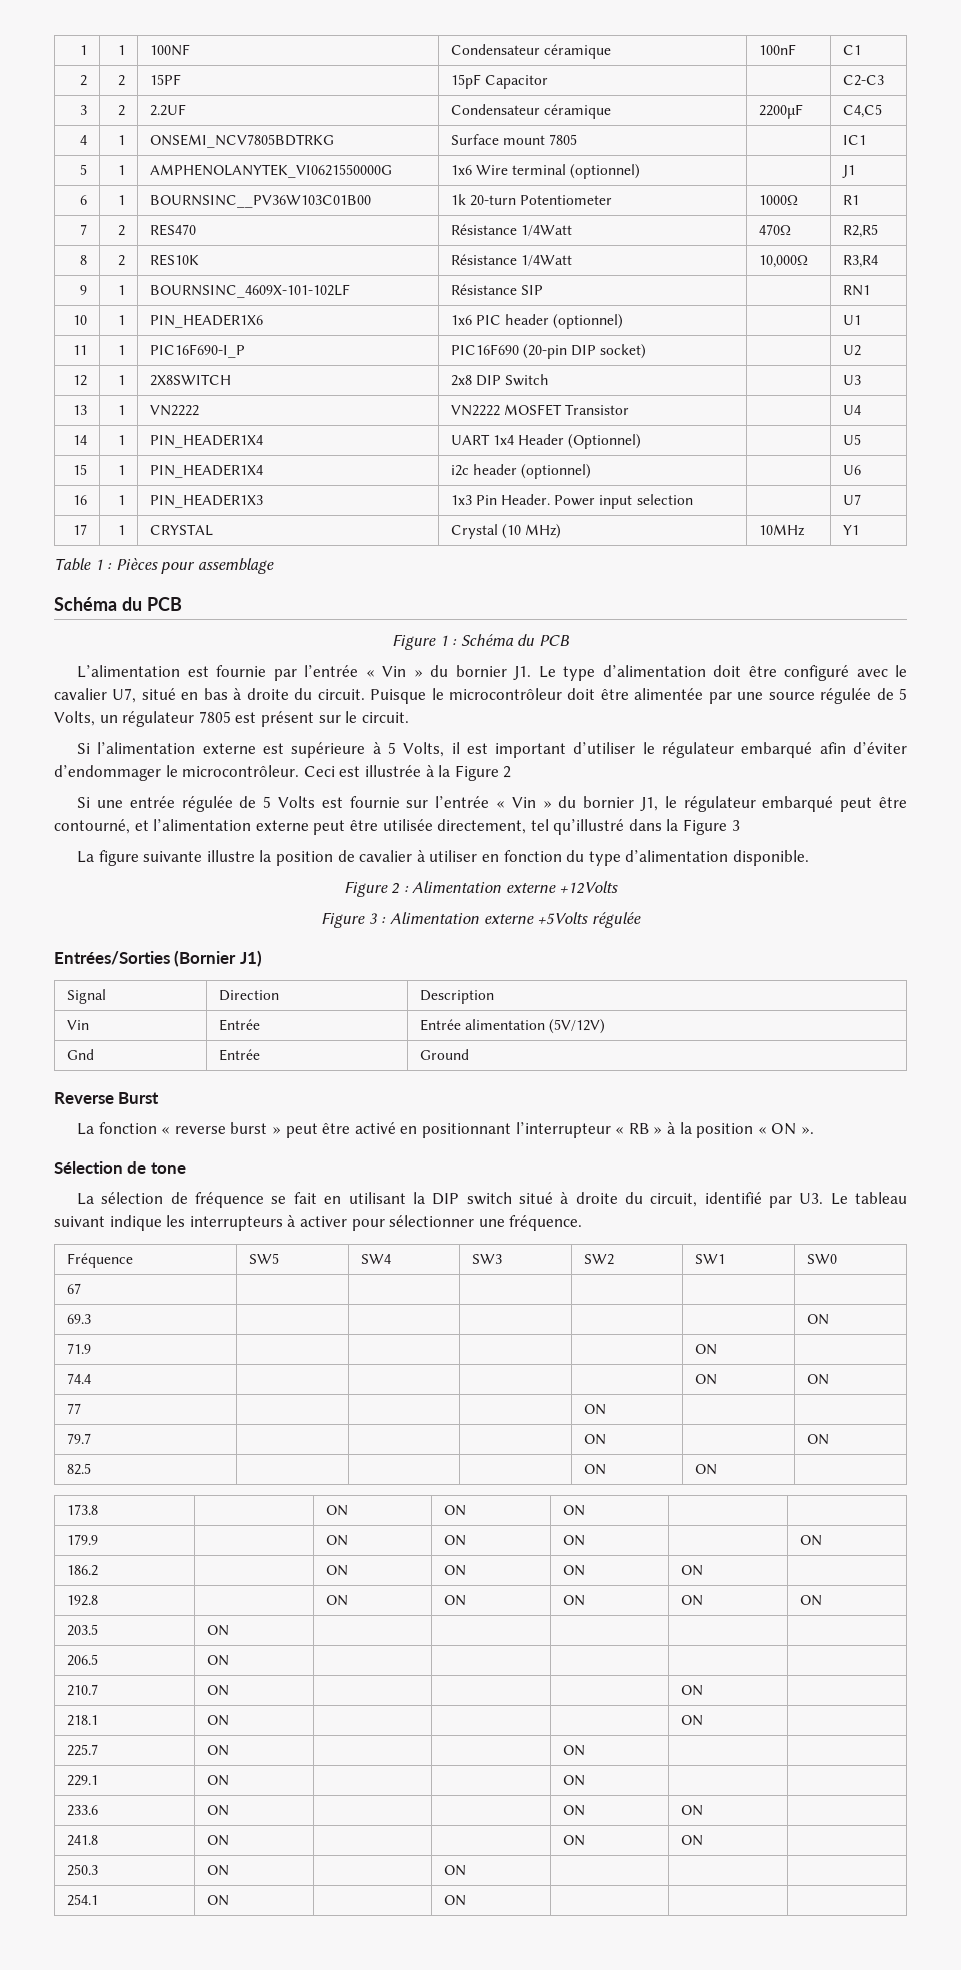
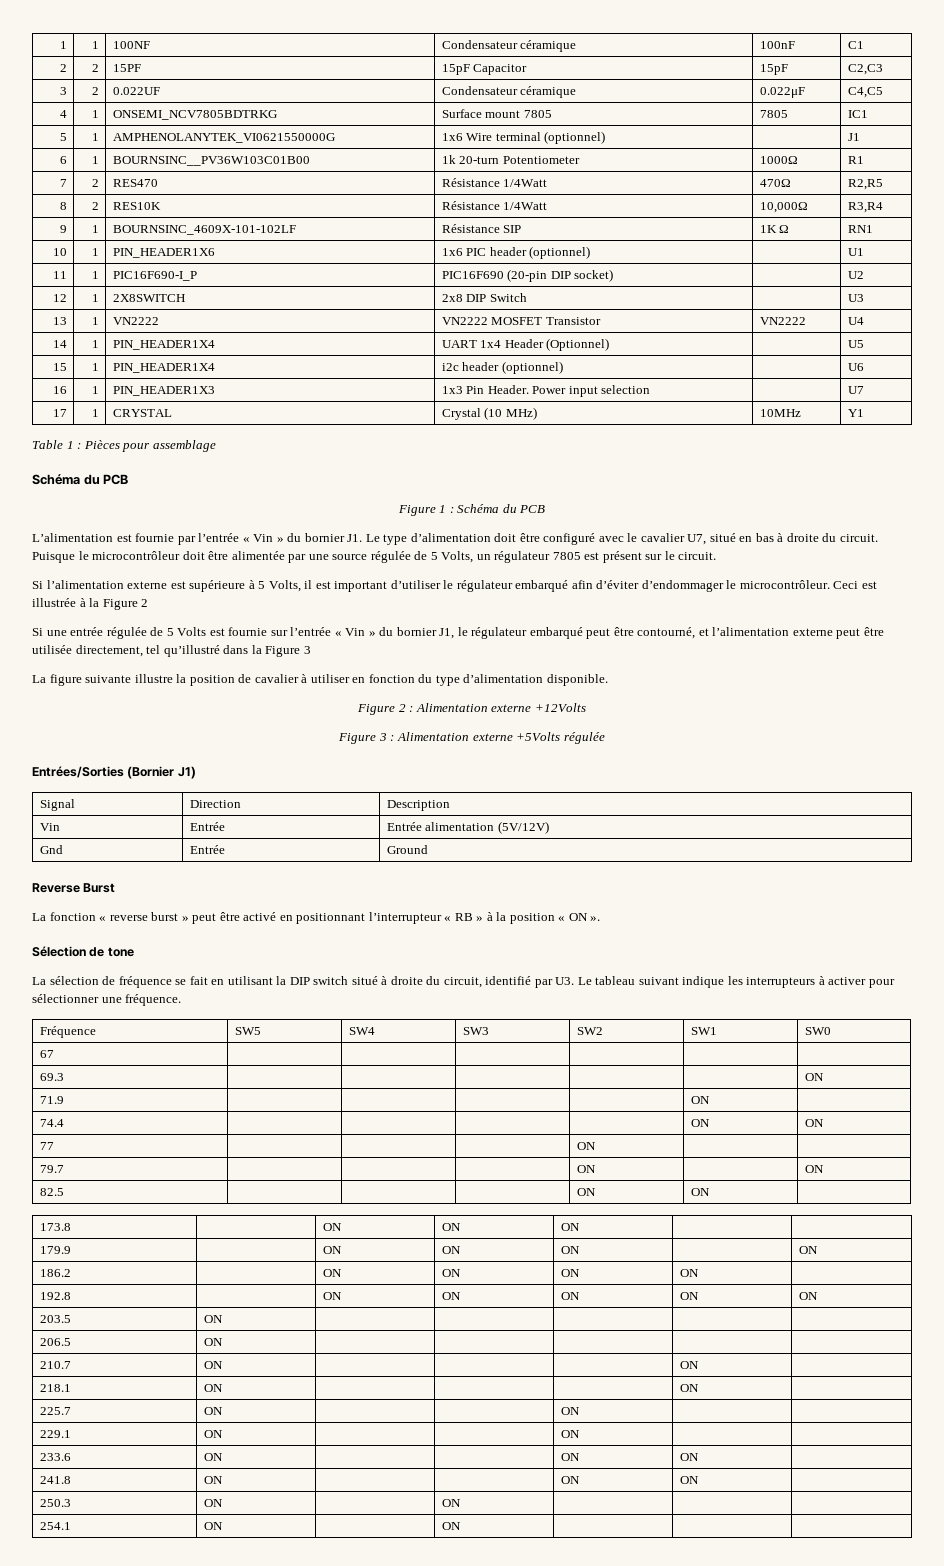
[842,75,884,86] | C2-C3 -> [759,64,788,75] [847,64,883,75] 15pF | C2,C3
[149,104,186,116] [450,104,611,119] [758,104,803,119] 2.2UF | Condensateur céramique | 2200μF -> [112,87,160,95] [441,86,577,98] [759,87,805,98] 0.022UF | Condensateur céramique | 0.022μF
(578, 139) none -> [759,110,788,118] 7805
(543, 290) none -> [759,225,790,233] 1K Ω
(630, 409) none -> [759,317,806,325] VN2222

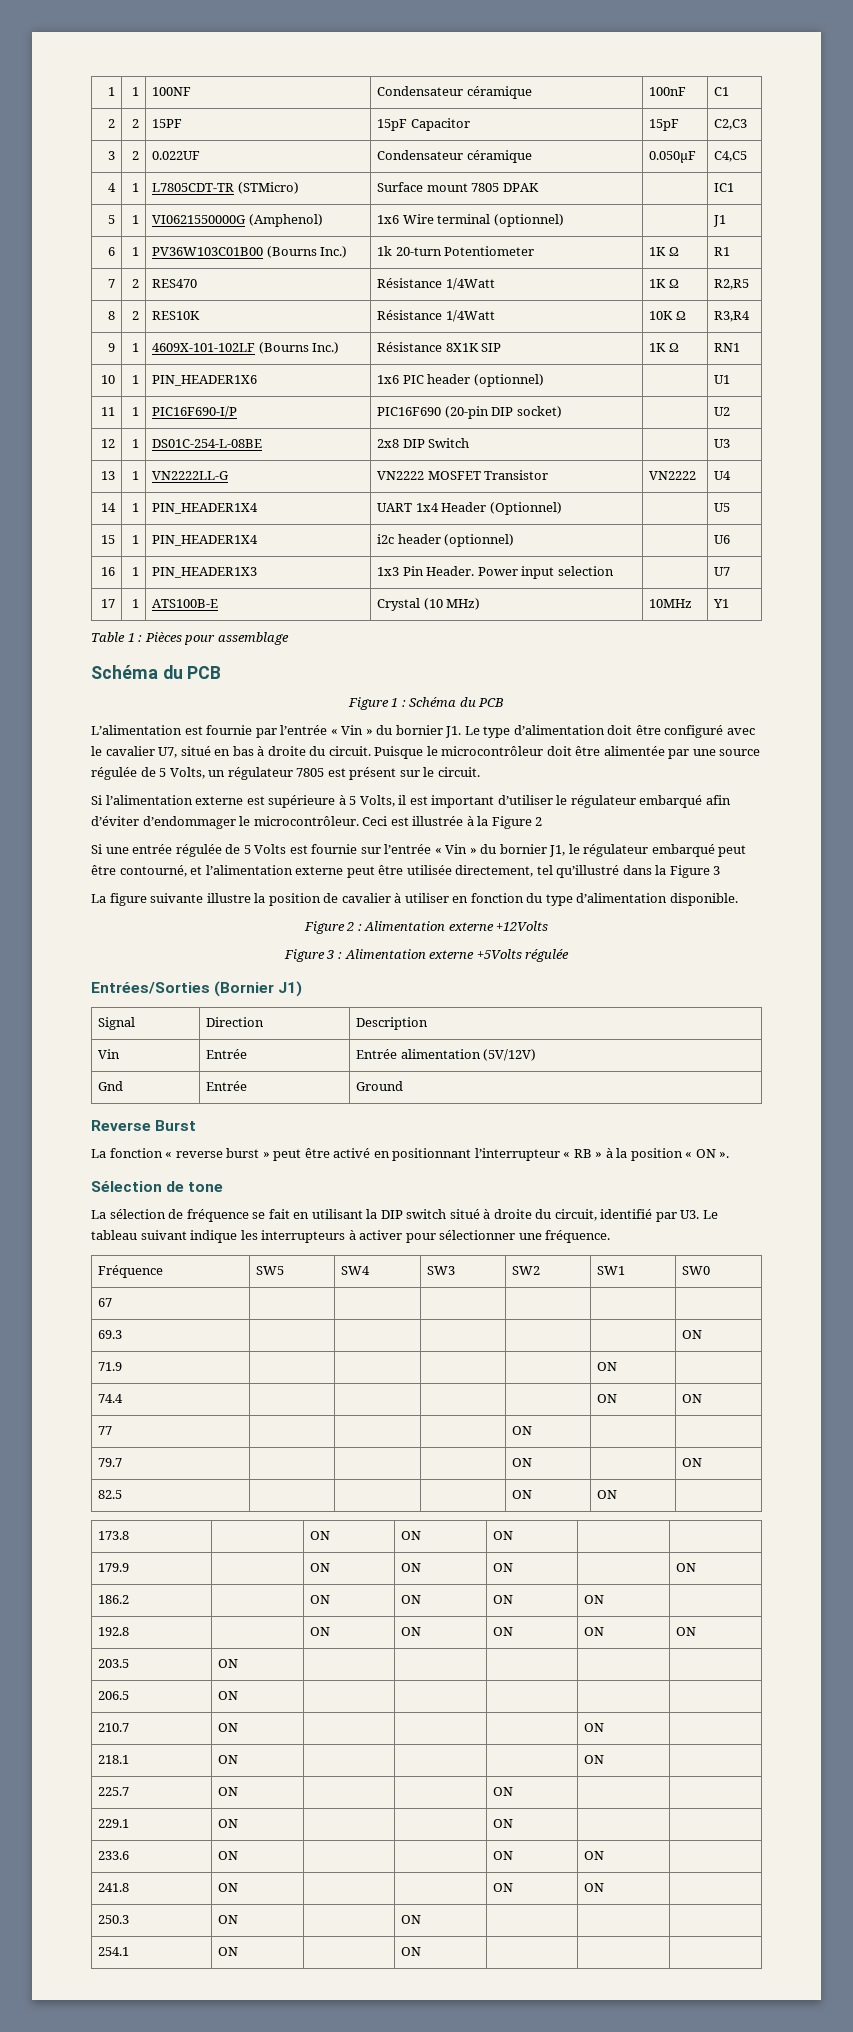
[759,87,805,98] 0.022μF -> [648,151,696,163] 0.050μF
[112,110,277,120] ONSEMI_NCV7805BDTRKG -> [151,182,299,194] L7805CDT-TR (STMicro)
[759,110,788,118] | 7805 -> [502,183,539,192] DPAK |
[112,133,335,143] AMPHENOLANYTEK_VI0621550000G -> [151,214,323,227] VI0621550000G (Amphenol)
[112,156,310,166] BOURNSINC__PV36W103C01B00 -> [151,246,348,258] PV36W103C01B00 (Bourns Inc.)
[759,156,798,164] 1000Ω -> [648,247,679,256] 1K Ω
[759,179,791,187] 470Ω -> [648,279,679,288] 1K Ω
[759,202,808,213] 10,000Ω -> [648,311,686,320] 10K Ω
[112,225,296,235] [441,224,500,233] BOURNSINC_4609X-101-102LF | Résistance -> [151,342,340,354] [376,342,479,352] 4609X-101-102LF (Bourns Inc.) | Résistance 8X1K
[112,271,197,281] PIC16F690-I_P -> [151,406,237,418] PIC16F690-I/P
[112,294,185,302] 2X8SWITCH -> [151,439,262,448] DS01C-254-L-08BE
[112,317,159,325] VN2222 -> [151,471,229,480] VN2222LL-G
[112,409,172,417] CRYSTAL -> [151,599,218,608] ATS100B-E

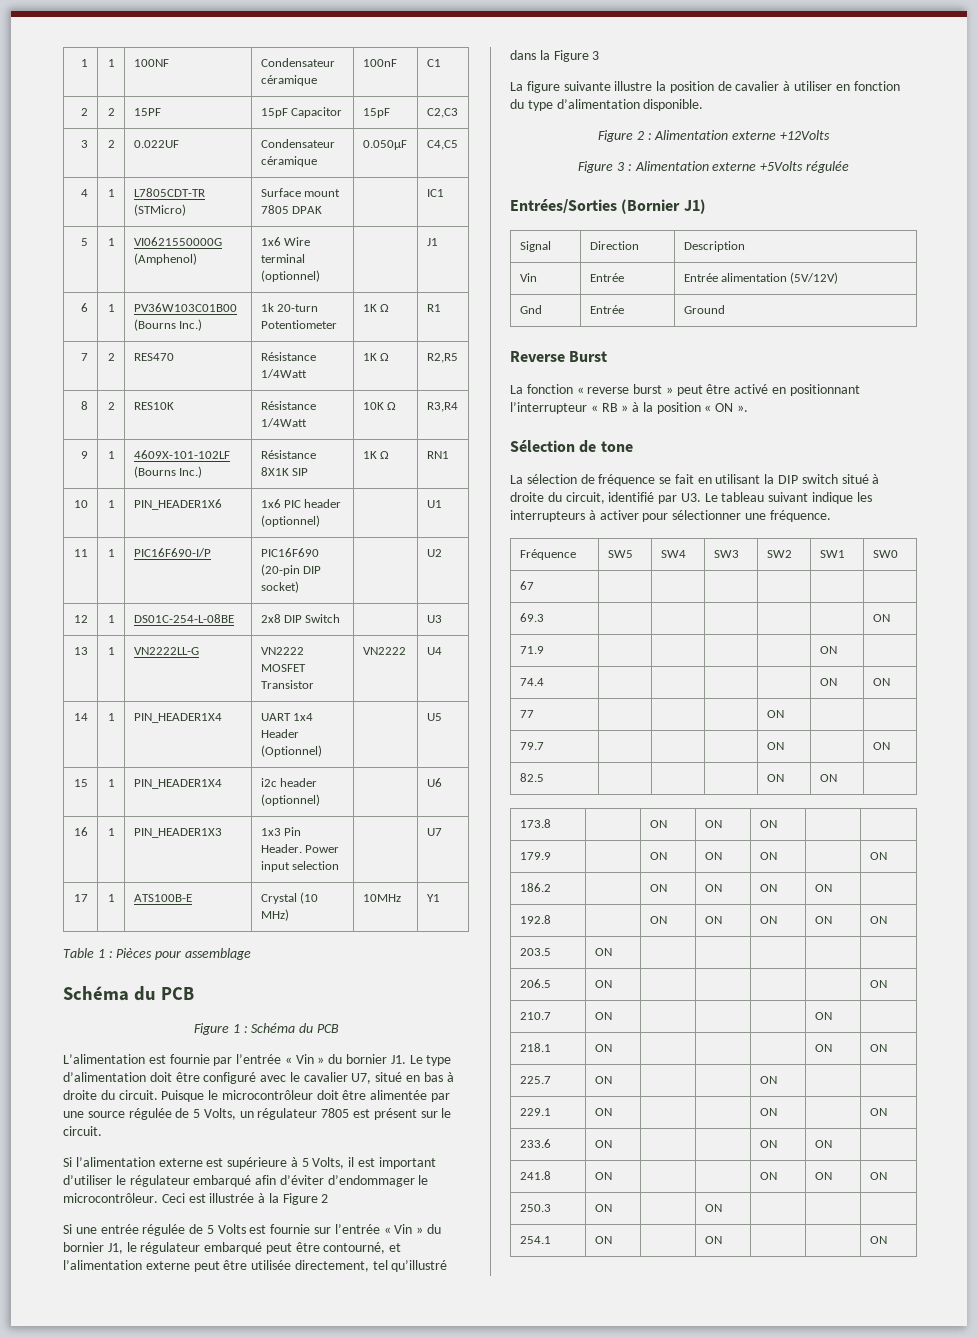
(238, 1695) none -> [869,980,887,988] ON
(604, 1759) none -> [869,1044,887,1052] ON
(513, 1823) none -> [869,1108,887,1116] ON
(604, 1887) none -> [869,1172,887,1180] ON
(421, 1951) none -> [869,1236,887,1244] ON

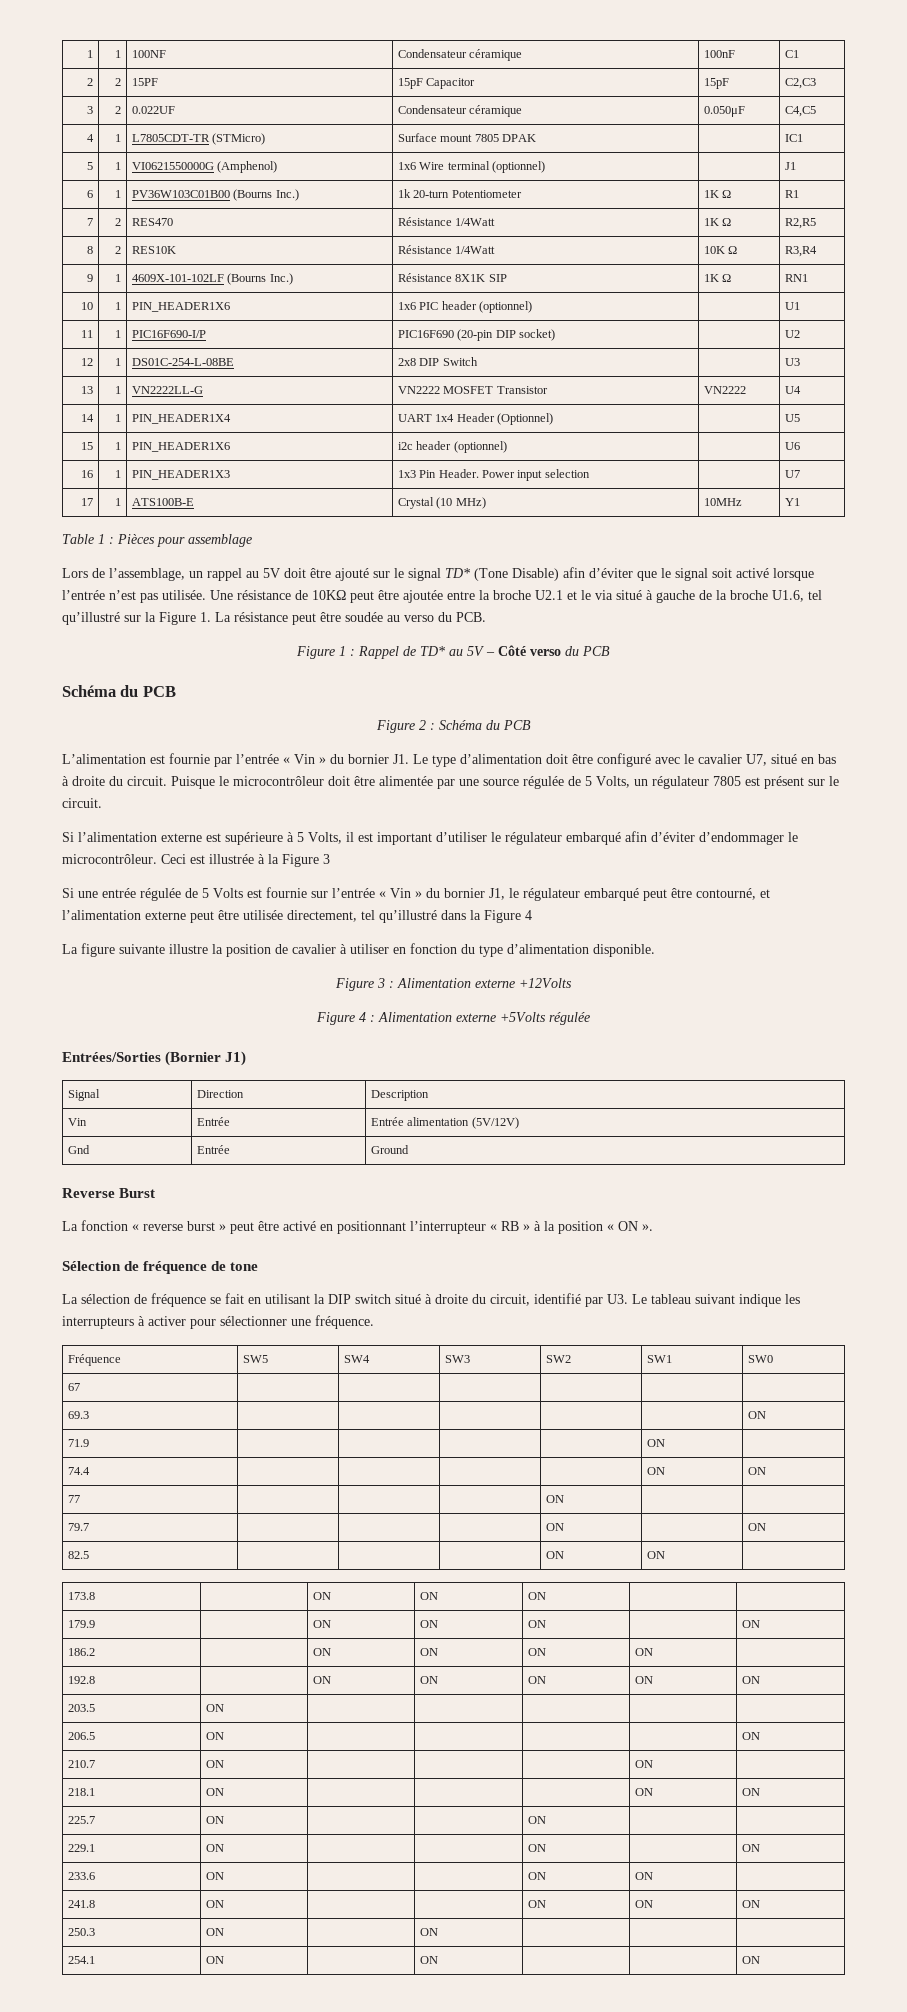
[133,779,222,789] PIN_HEADER1X4 -> [131,442,230,452] PIN_HEADER1X6
(251, 954) none -> [62,567,814,581] [62,590,822,603] [62,612,486,625] [296,645,610,659] // Lors de l’assemblage, un rappel au 5V doit être ajouté sur le signal TD* (Tone Disable) afin d’éviter que le signal soit activé lorsque l’entrée n’est pas utilisée. Une résistance de 10KΩ peut être ajoutée entre la broche U2.1 et le via situé à gauche de la broche U1.6, tel qu’illustré sur la Figure 1. La résistance peut être soudée au verso du PCB. // Figure 1 : Rappel de TD* au 5V – Côté verso du PCB
[232,1024,240,1033] 1 -> [418,720,426,730] 2
[321,1194,329,1203] 2 -> [323,854,330,864] 3
[592,51,600,60] 3 -> [525,910,532,920] 4
[636,131,644,140] 2 -> [377,978,385,988] 3
[616,162,625,171] 3 -> [359,1012,366,1022] 4
(597, 446) none -> [143,1261,227,1274] fréquence de

